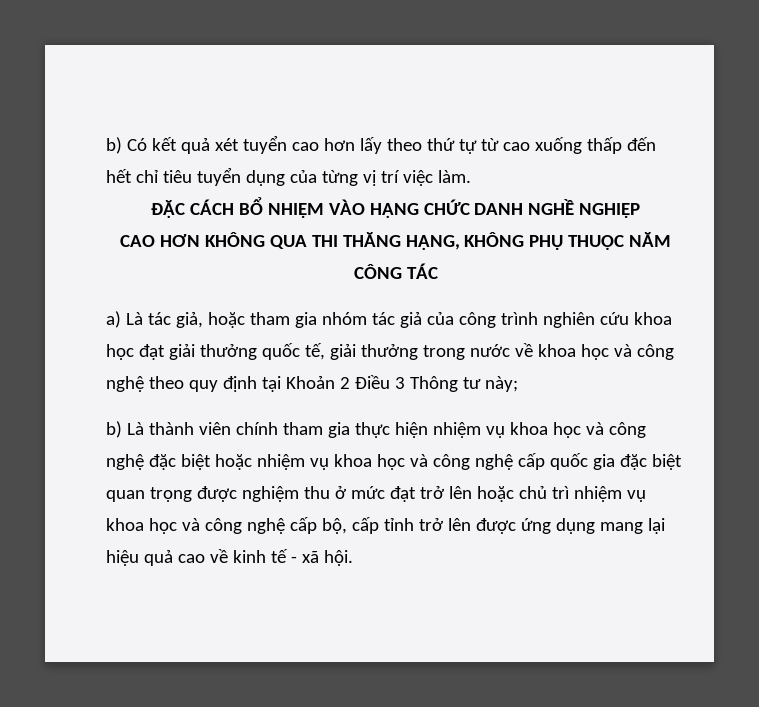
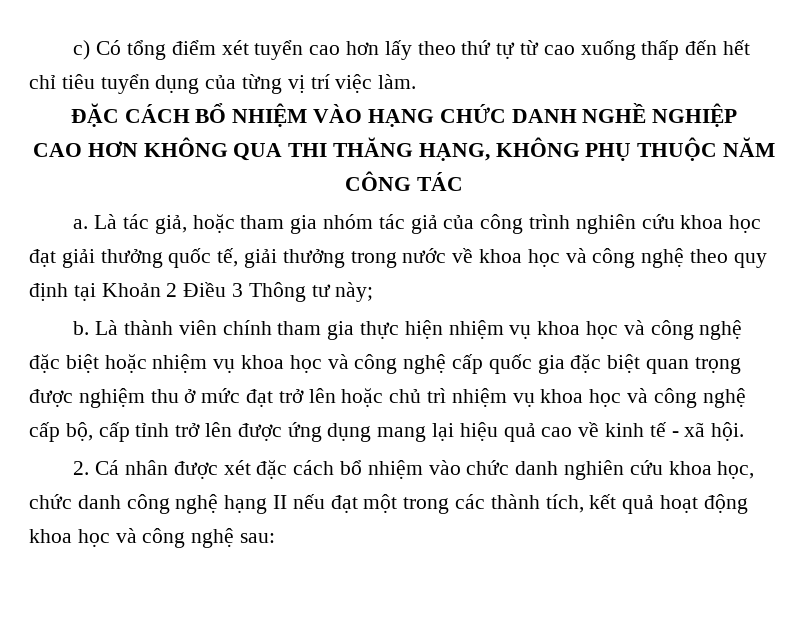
[106,137,210,154] b) Có kết quả -> [73,40,216,60] c) Có tổng điểm
[106,311,121,328] a) -> [73,219,89,229] a.
[106,421,122,438] b) -> [73,321,90,335] b.
(353, 558) none -> [73,460,755,480] [29,494,748,514] [29,528,276,548] // 2. Cá nhân được xét đặc cách bổ nhiệm vào chức danh nghiên cứu khoa học, chức danh công nghệ hạng II nếu đạt một trong các thành tích, kết quả hoạt động khoa học và công nghệ sau:

